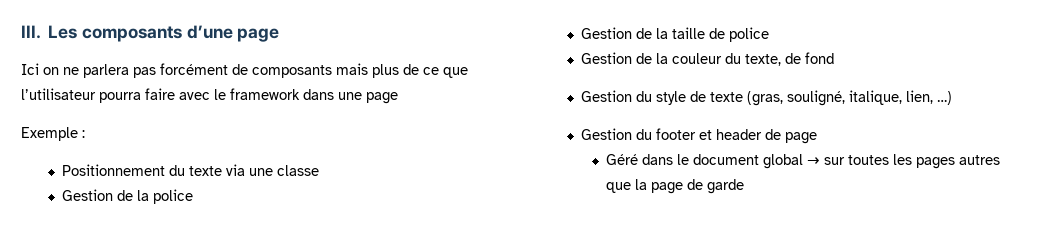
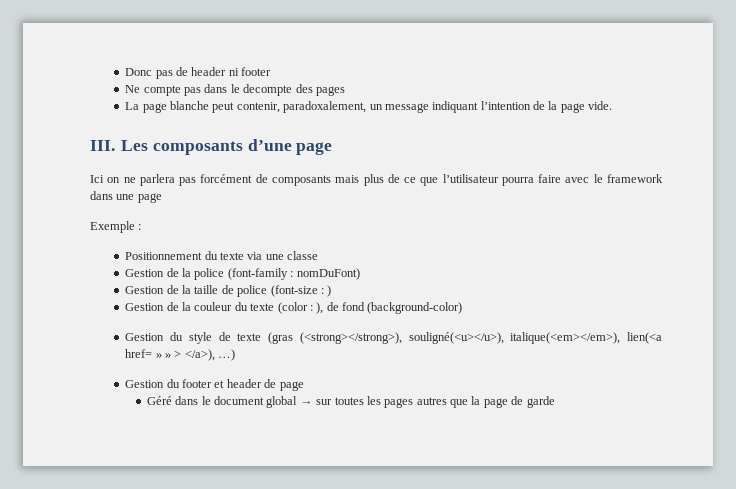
(21, 32) none -> [125,67,272,79] [125,84,345,96] [125,101,613,113] Donc pas de header ni footer // Ne compte pas dans le decompte des pages // La page blanche peut contenir, paradoxalement, un message indiquant l’intention de la page vide. //
(193, 196) none -> [227,268,360,280] (font-family : nomDuFont)
(769, 34) none -> [270,285,332,297] (font-size : )
[744,54,781,66] texte, -> [250,302,324,314] texte (color : ),
(834, 58) none -> [367,302,463,314] (background-color)
[746,90,933,106] (gras, souligné, italique, lien, -> [268,332,662,344] [125,349,215,361] (gras (<strong></strong>), souligné(<u></u>), italique(<em></em>), lien(<a href= » » > </a>),

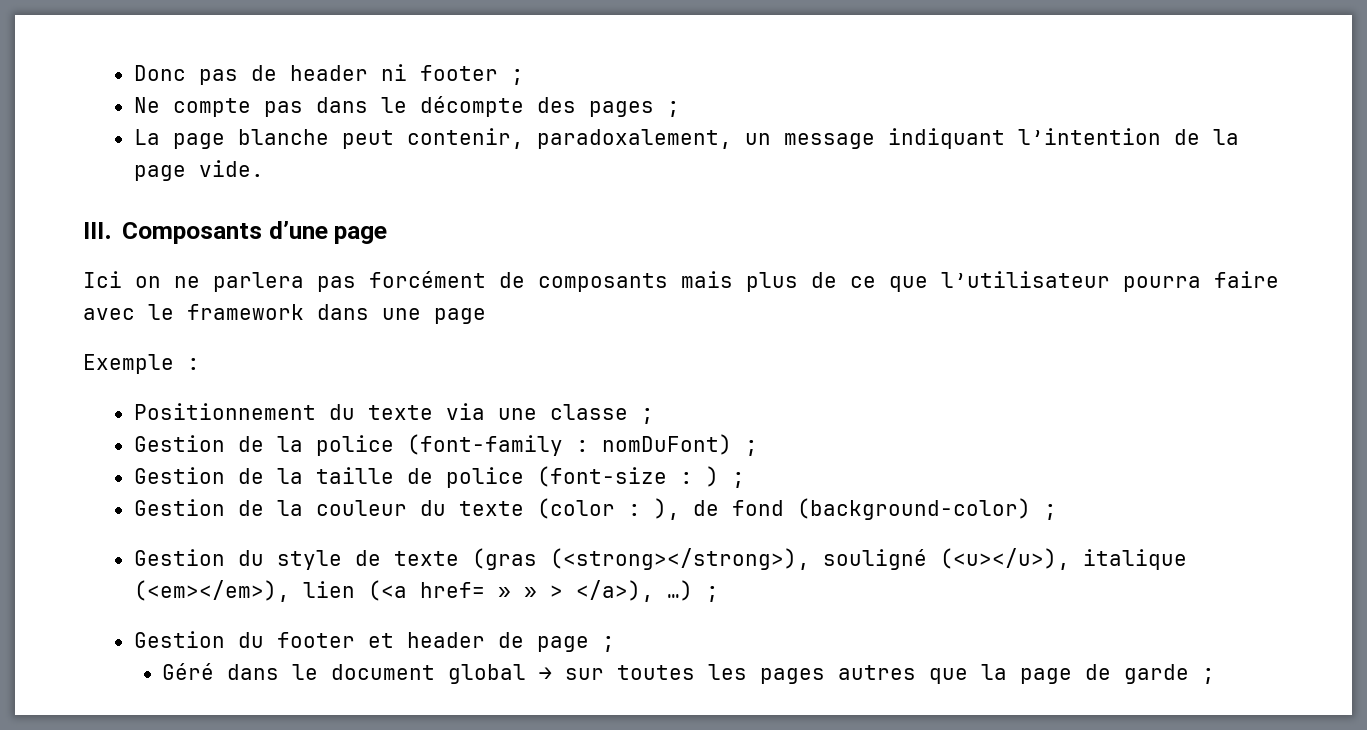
(272, 71) none -> [510,69,524,85] ;
[243,84,293,96] decompte -> [419,96,524,117] décompte
(345, 91) none -> [666,101,680,117] ;
[121,140,243,155] Les composants -> [122,222,263,244] Composants
(319, 255) none -> [640,408,654,424] ;
(360, 274) none -> [744,440,758,456] ;
(332, 291) none -> [731,472,745,488] ;
(463, 308) none -> [1043,504,1057,520] ;
[408,332,662,344] souligné(<u></u>), italique(<em></em>), lien(<a -> [822,548,1187,570] [133,580,407,602] souligné (<u></u>), italique (<em></em>), lien (<a
(236, 355) none -> [705,586,719,602] ;
(304, 386) none -> [601,636,615,652] ;
(555, 402) none -> [1202,668,1216,684] ;

